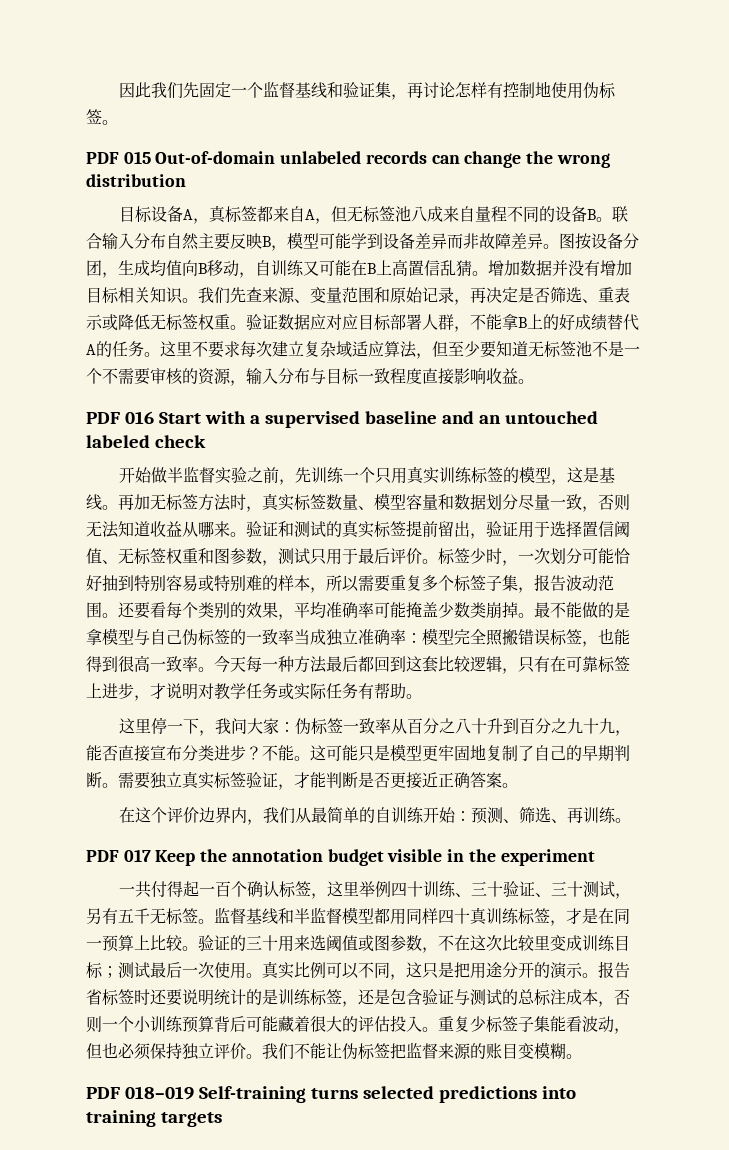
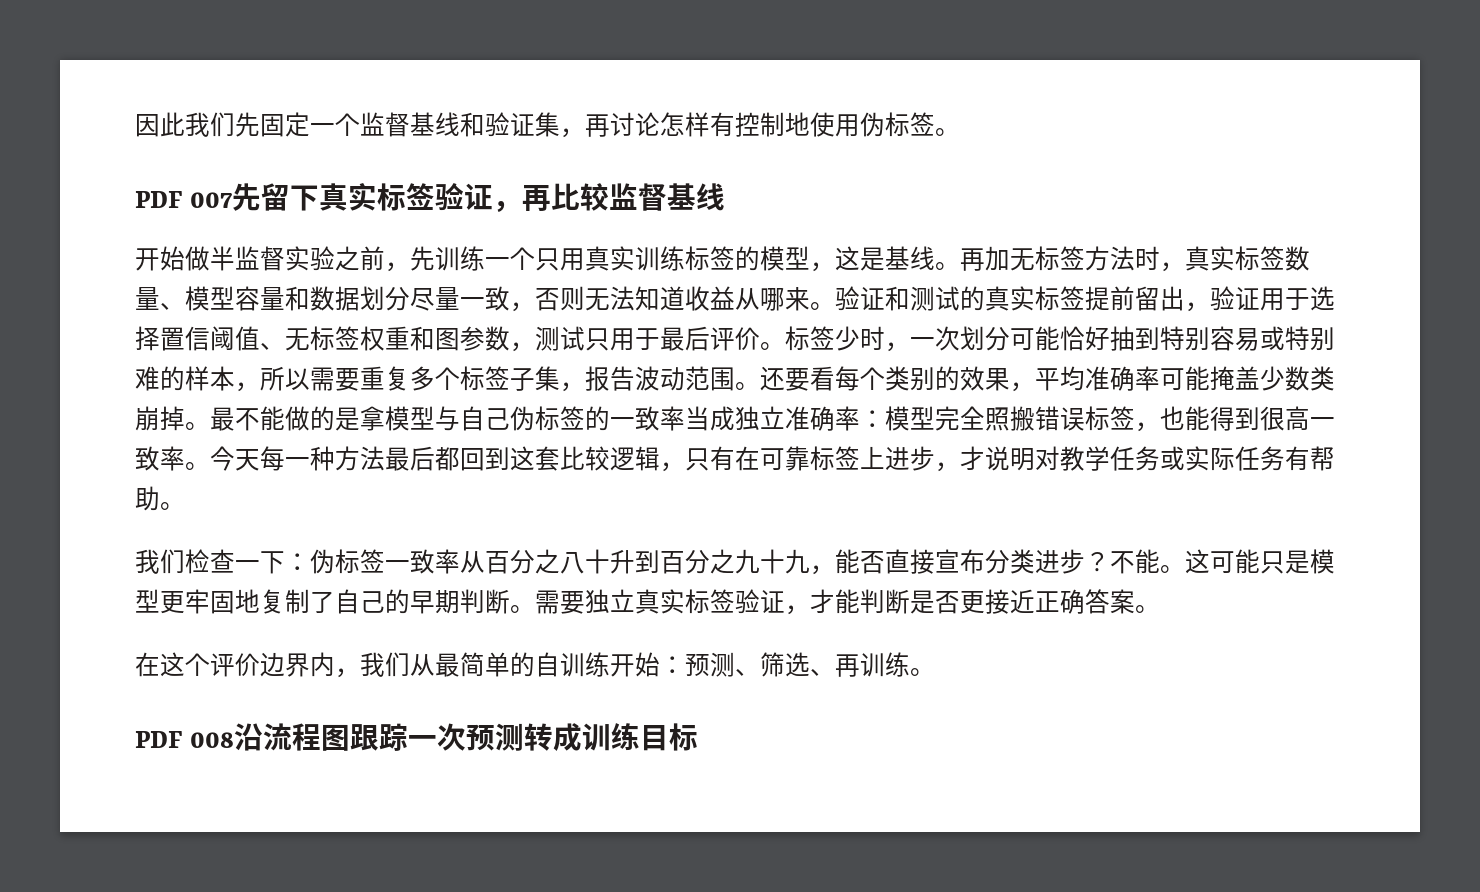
[123,151,610,168] [86,174,186,187] [118,205,628,224] [86,232,639,251] [86,259,632,278] [86,287,630,305] [86,314,639,332] [86,341,640,359] [86,367,534,386] [86,411,598,428] [86,435,206,448] 015 Out-of-domain unlabeled records can change the wrong distribution // 目标设备A，真标签都来自A，但无标签池八成来自量程不同的设备B。联合输入分布自然主要反映B，模型可能学到设备差异而非故障差异。图按设备分团，生成均值向B移动，自训练又可能在B上高置信乱猜。增加数据并没有增加目标相关知识。我们先查来源、变量范围和原始记录，再决定是否筛选、重表示或降低无标签权重。验证数据应对应目标部署人群，不能拿B上的好成绩替代A的任务。这里不要求每次建立复杂域适应算法，但至少要知道无标签池不是一个不需要审核的资源，输入分布与目标一致程度直接影响收益。 // PDF 016 Start with a supervised baseline and an untouched labeled check -> [189,183,725,213] 007先留下真实标签验证，再比较监督基线
[118,717,279,736] 这里停一下，我问大家 -> [135,549,285,574] 我们检查一下
[123,849,595,866] [118,881,631,899] [86,907,630,926] [86,935,630,953] [86,961,630,980] [86,989,630,1007] [86,1015,630,1034] [86,1042,582,1060] [86,1086,576,1103] [86,1110,222,1127] 017 Keep the annotation budget visible in the experiment // 一共付得起一百个确认标签，这里举例四十训练、三十验证、三十测试，另有五千无标签。监督基线和半监督模型都用同样四十真训练标签，才是在同一预算上比较。验证的三十用来选阈值或图参数，不在这次比较里变成训练目标；测试最后一次使用。真实比例可以不同，这只是把用途分开的演示。报告省标签时还要说明统计的是训练标签，还是包含验证与测试的总标注成本，否则一个小训练预算背后可能藏着很大的评估投入。重复少标签子集能看波动，但也必须保持独立评价。我们不能让伪标签把监督来源的账目变模糊。 // PDF 018–019 Self-training turns selected predictions into training targets -> [189,723,698,751] 008沿流程图跟踪一次预测转成训练目标

